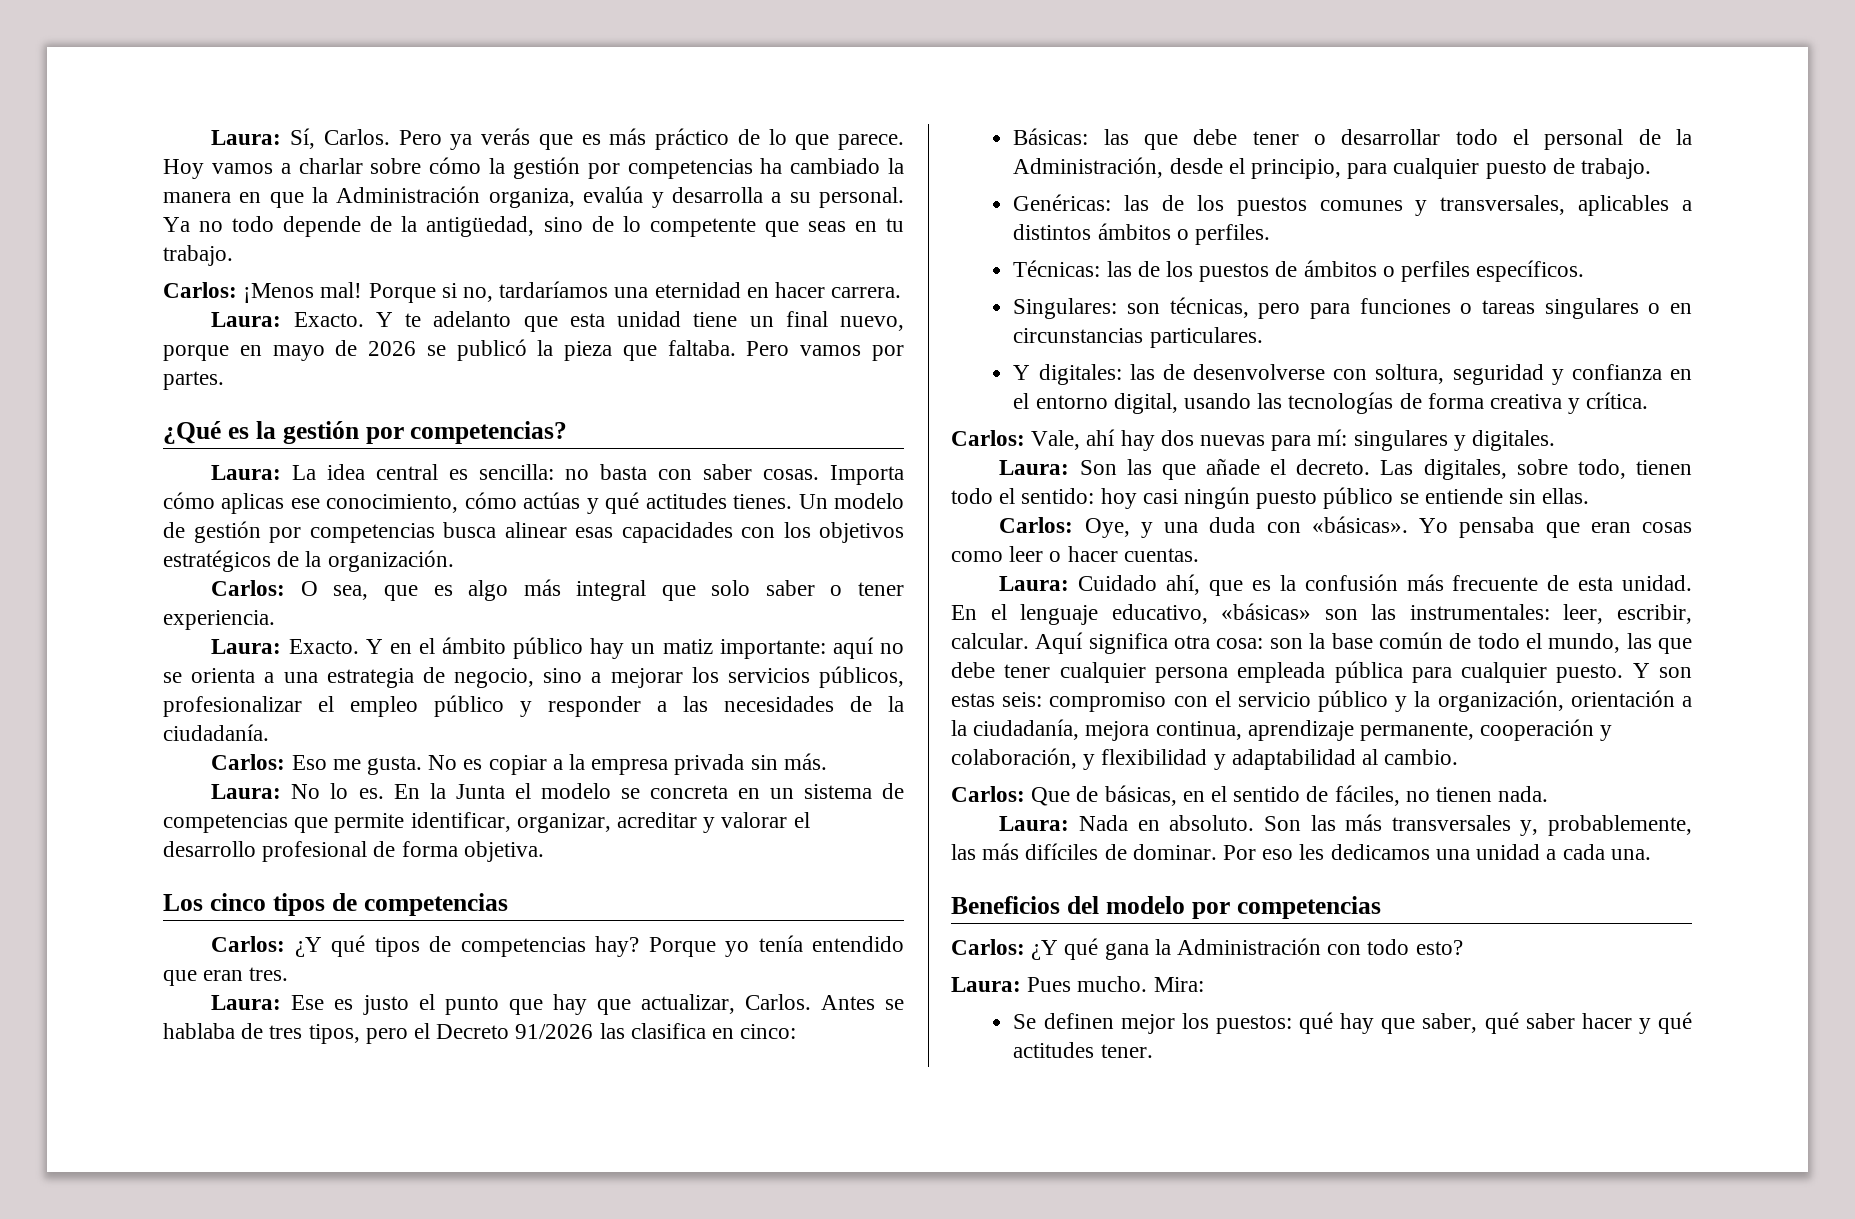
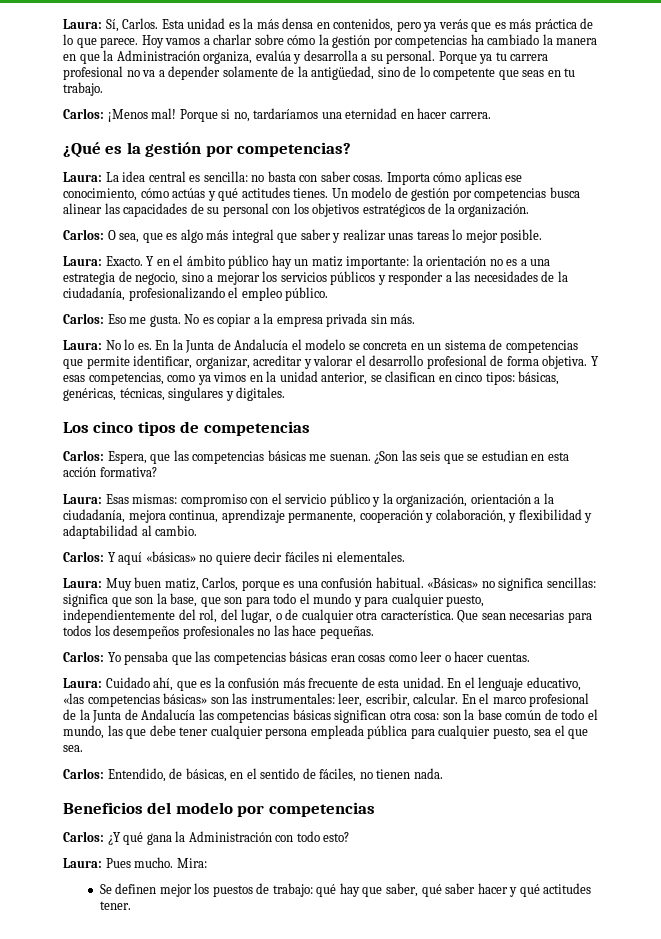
[398,130,442,145] Pero -> [161,18,421,32] Esta unidad es la más densa en contenidos, pero
[655,128,730,150] práctico -> [534,19,577,32] práctica
[163,216,362,237] Ya no todo depende -> [438,51,549,64] [63,66,278,80] Porque ya tu carrera profesional no va a depender solamente
[211,311,904,332] [163,339,904,361] [163,371,224,390] // Laura: Exacto. Y te adelanto que esta unidad tiene un final nuevo, porque en mayo de 2026 se publicó la pieza que faltaba. Pero vamos por partes. -> (491, 115) none
[575,522,733,543] esas capacidades -> [104,203,269,217] las capacidades de su personal
[711,580,904,596] [163,610,275,630] solo saber o tener experiencia. -> [300,229,543,243] saber y realizar unas tareas lo mejor posible.
[832,637,905,659] [163,668,256,683] aquí no se orienta -> [412,255,518,266] la orientación no es
[818,666,904,688] [163,695,504,717] públicos, profesionalizar el empleo público -> [330,271,376,285] públicos
[163,724,269,741] ciudadanía. -> [63,287,329,301] ciudadanía, profesionalizando el empleo público.
(505, 791) none -> [217,339,289,350] de Andalucía
(544, 851) none -> [590,356,599,366] [63,371,560,385] [63,387,286,401] Y esas competencias, como ya vimos en la unidad anterior, se clasifican en cinco tipos: básicas, genéricas, técnicas, singulares y digitales.
[294,935,904,957] [163,967,289,986] [211,994,905,1015] [163,1023,797,1044] [1013,128,1692,150] [1013,157,1652,179] [1013,194,1692,216] [1013,223,1271,245] [1013,260,1585,282] [1013,297,1692,319] [1013,327,1263,348] [1013,364,1692,385] [1013,392,1649,414] [951,429,1556,451] [999,458,1692,480] [951,487,1590,509] [999,516,1692,538] [951,546,1199,562] [999,574,1692,596] [951,603,1692,625] [951,632,1692,654] [951,661,1692,683] [951,692,1043,707] ¿Y qué tipos de competencias hay? Porque yo tenía entendido que eran tres. // Laura: Ese es justo el punto que hay que actualizar, Carlos. Antes se hablaba de tres tipos, pero el Decreto 91/2026 las clasifica en cinco: // Básicas: las que debe tener o desarrollar todo el personal de la Administración, desde el principio, para cualquier puesto de trabajo. // Genéricas: las de los puestos comunes y transversales, aplicables a distintos ámbitos o perfiles. // Técnicas: las de los puestos de ámbitos o perfiles específicos. // Singulares: son técnicas, pero para funciones o tareas singulares o en circunstancias particulares. // Y digitales: las de desenvolverse con soltura, seguridad y confianza en el entorno digital, usando las tecnologías de forma creativa y crítica. // Carlos: Vale, ahí hay dos nuevas para mí: singulares y digitales. // Laura: Son las que añade el decreto. Las digitales, sobre todo, tienen todo el sentido: hoy casi ningún puesto público se entiende sin ellas. // Carlos: Oye, y una duda con «básicas». Yo pensaba que eran cosas como leer o hacer cuentas. // Laura: Cuidado ahí, que es la confusión más frecuente de esta unidad. En el lenguaje educativo, «básicas» son las instrumentales: leer, escribir, calcular. Aquí significa otra cosa: son la base común de todo el mundo, las que debe tener cualquier persona empleada pública para cualquier puesto. Y son estas seis: -> [107,450,569,464] [63,467,157,477] [63,494,178,504] Espera, que las competencias básicas me suenan. ¿Son las seis que se estudian en esta acción formativa? // Laura: Esas mismas:
[1031,787,1071,806] Que -> [107,551,405,565] [63,577,596,591] [63,593,485,607] [63,609,592,623] [63,625,374,639] [63,651,530,665] [63,677,581,691] [63,693,590,707] [63,709,598,723] [63,725,589,739] [63,745,83,752] [63,768,166,782] Y aquí «básicas» no quiere decir fáciles ni elementales. // Laura: Muy buen matiz, Carlos, porque es una confusión habitual. «Básicas» no significa sencillas: significa que son la base, que son para todo el mundo y para cualquier puesto, independientemente del rol, del lugar, o de cualquier otra característica. Que sean necesarias para todos los desempeños profesionales no las hace pequeñas. // Carlos: Yo pensaba que las competencias básicas eran cosas como leer o hacer cuentas. // Laura: Cuidado ahí, que es la confusión más frecuente de esta unidad. En el lenguaje educativo, «las competencias básicas» son las instrumentales: leer, escribir, calcular. En el marco profesional de la Junta de Andalucía las competencias básicas significan otra cosa: son la base común de todo el mundo, las que debe tener cualquier persona empleada pública para cualquier puesto, sea el que sea. // Carlos: Entendido,
[999,814,1692,836] [951,843,1651,860] // Laura: Nada en absoluto. Son las más transversales y, probablemente, las más difíciles de dominar. Por eso les dedicamos una unidad a cada una. -> (443, 773) none
[1215,1015,1292,1034] puestos: -> [212,883,313,897] puestos de trabajo:

